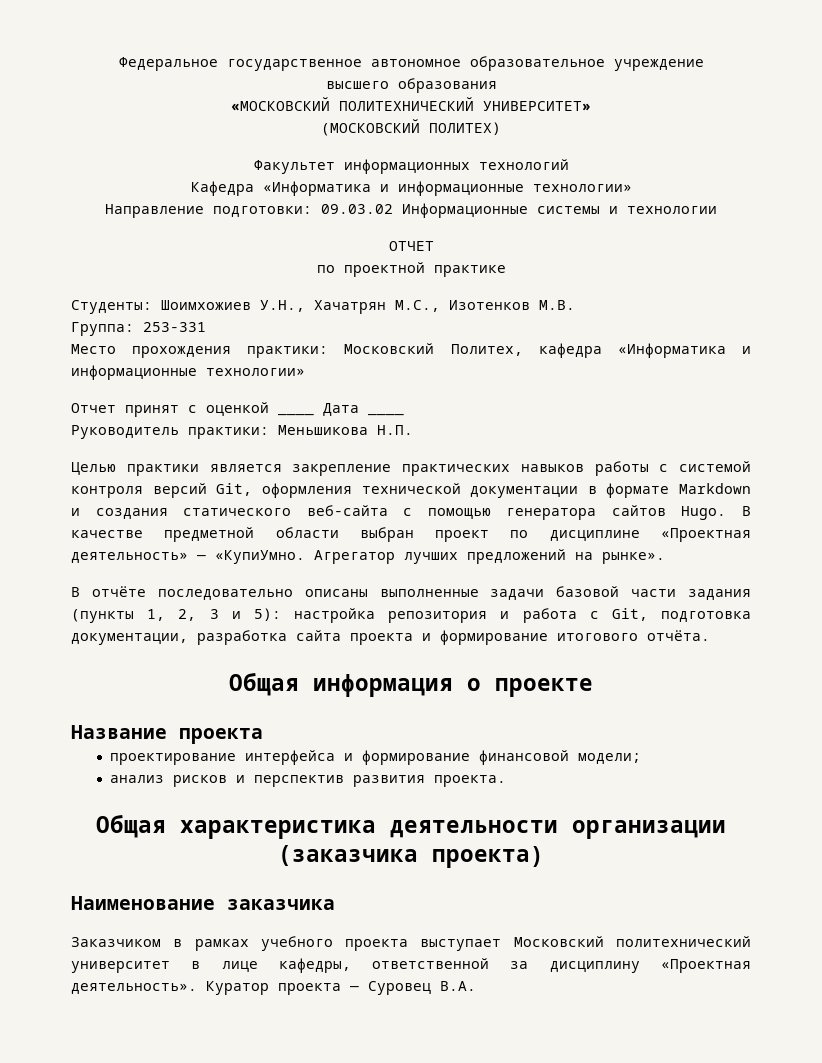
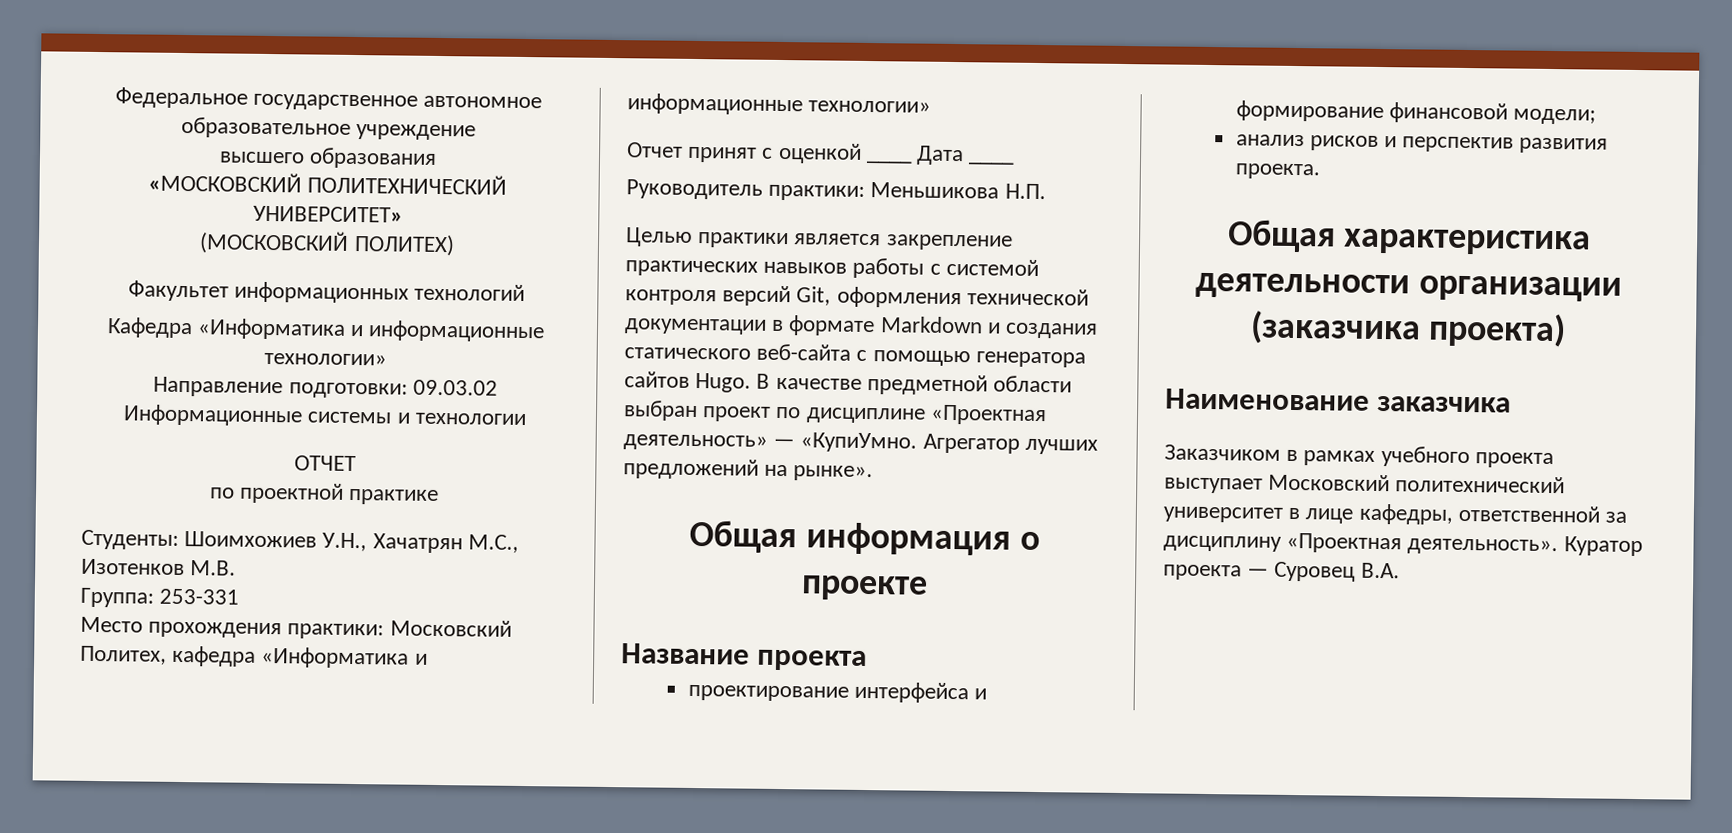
[71,586,751,600] [71,608,751,623] [71,630,710,645] // В отчёте последовательно описаны выполненные задачи базовой части задания (пункты 1, 2, 3 и 5): настройка репозитория и работа с Git, подготовка документации, разработка сайта проекта и формирование итогового отчёта. -> (874, 473) none

